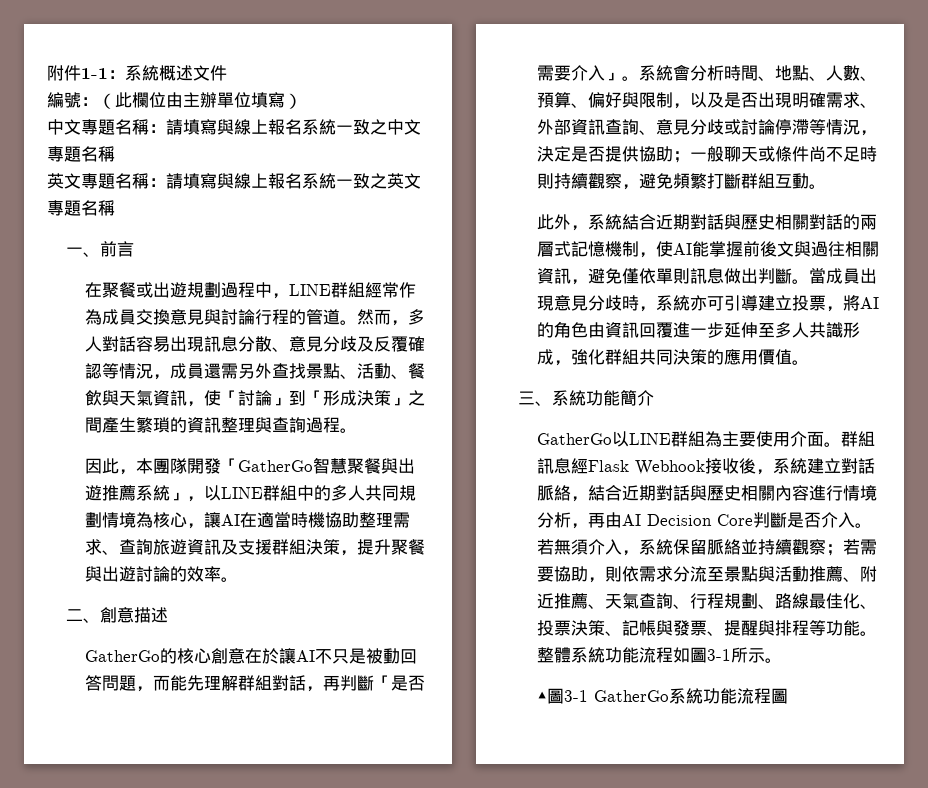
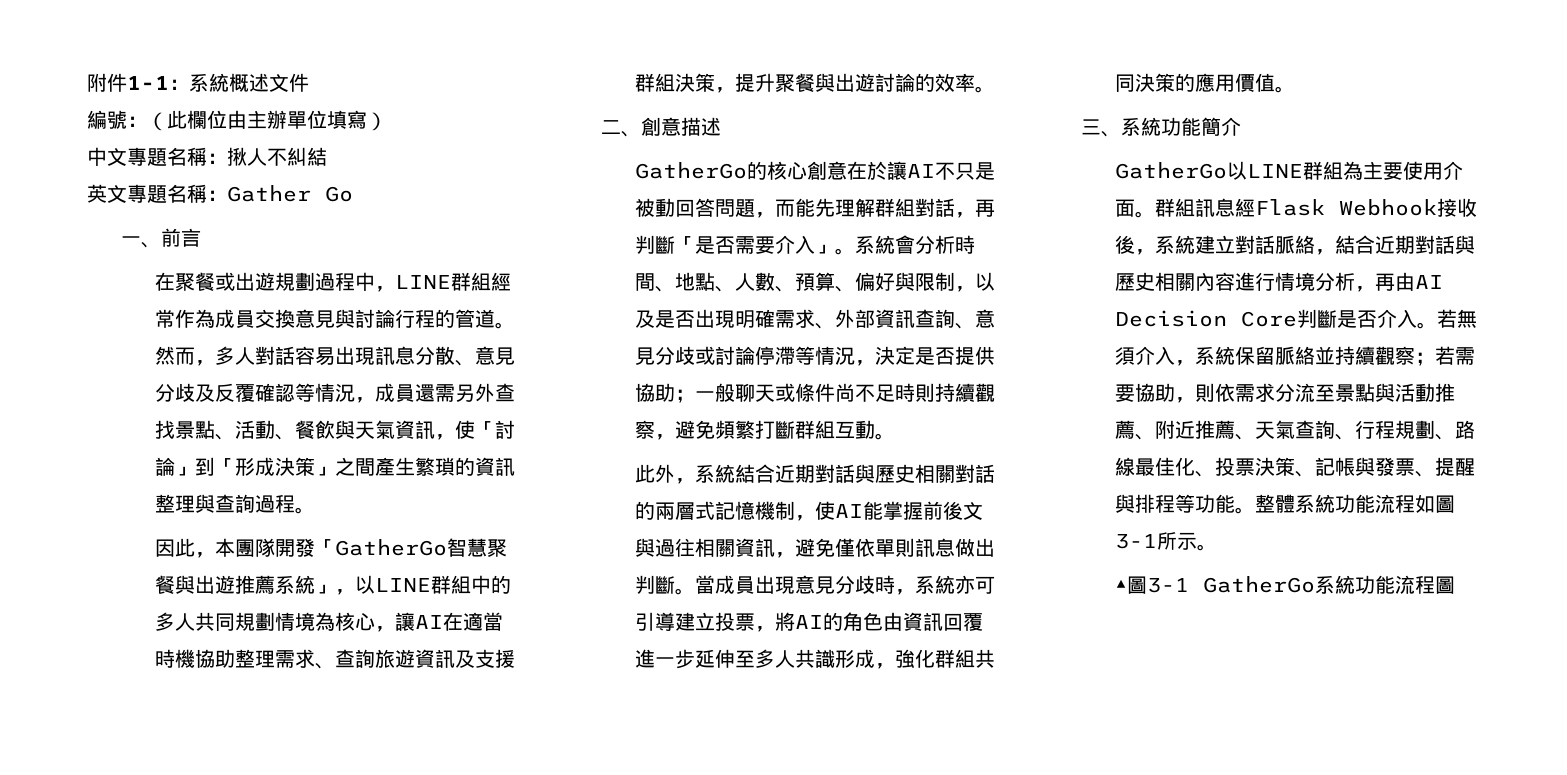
[166,119,421,135] [47,146,115,162] [47,173,421,189] [47,200,115,216] 請填寫與線上報名系統一致之中文專題名稱 // 英文專題名稱：請填寫與線上報名系統一致之英文專題名稱 -> [227,147,327,166] [87,184,353,203] 揪人不糾結 // 英文專題名稱：Gather Go

